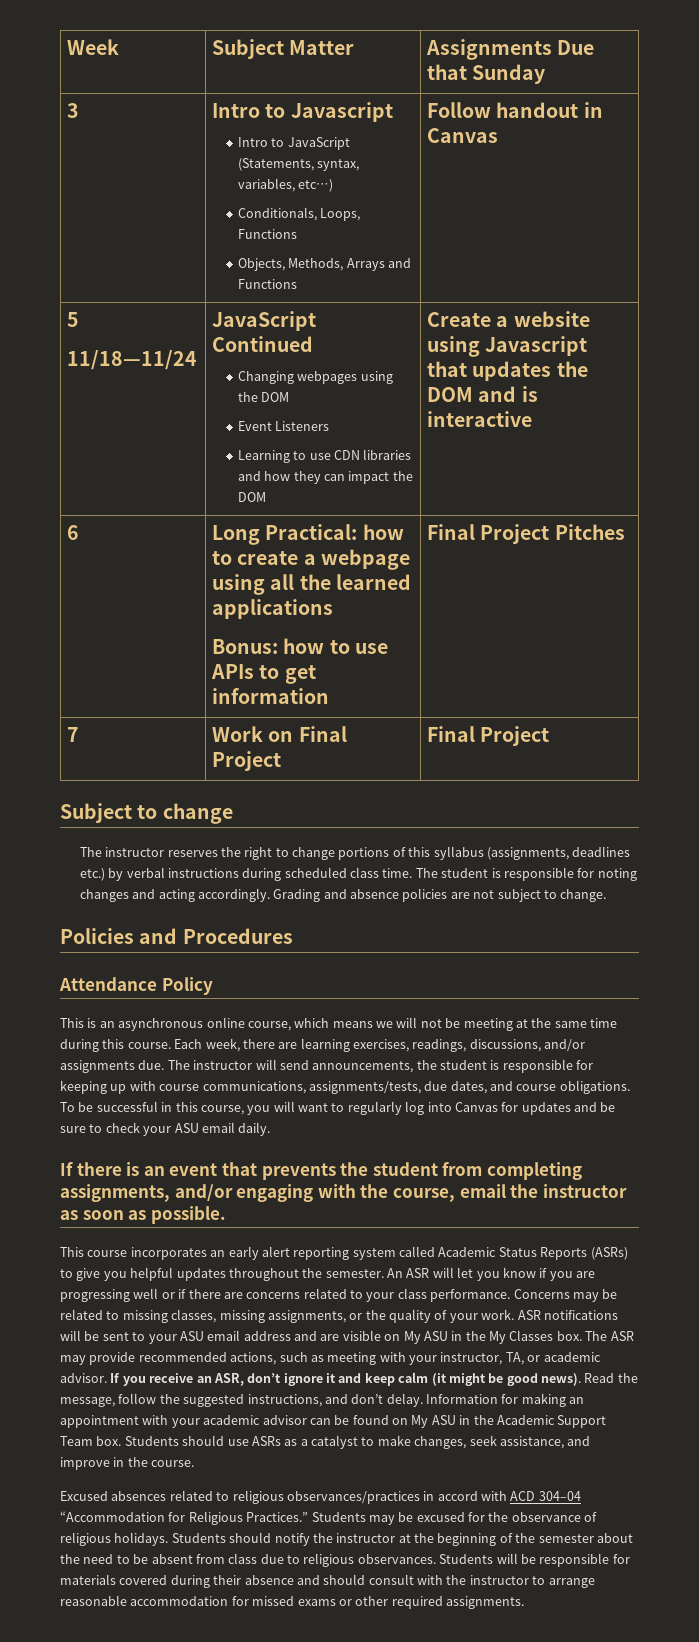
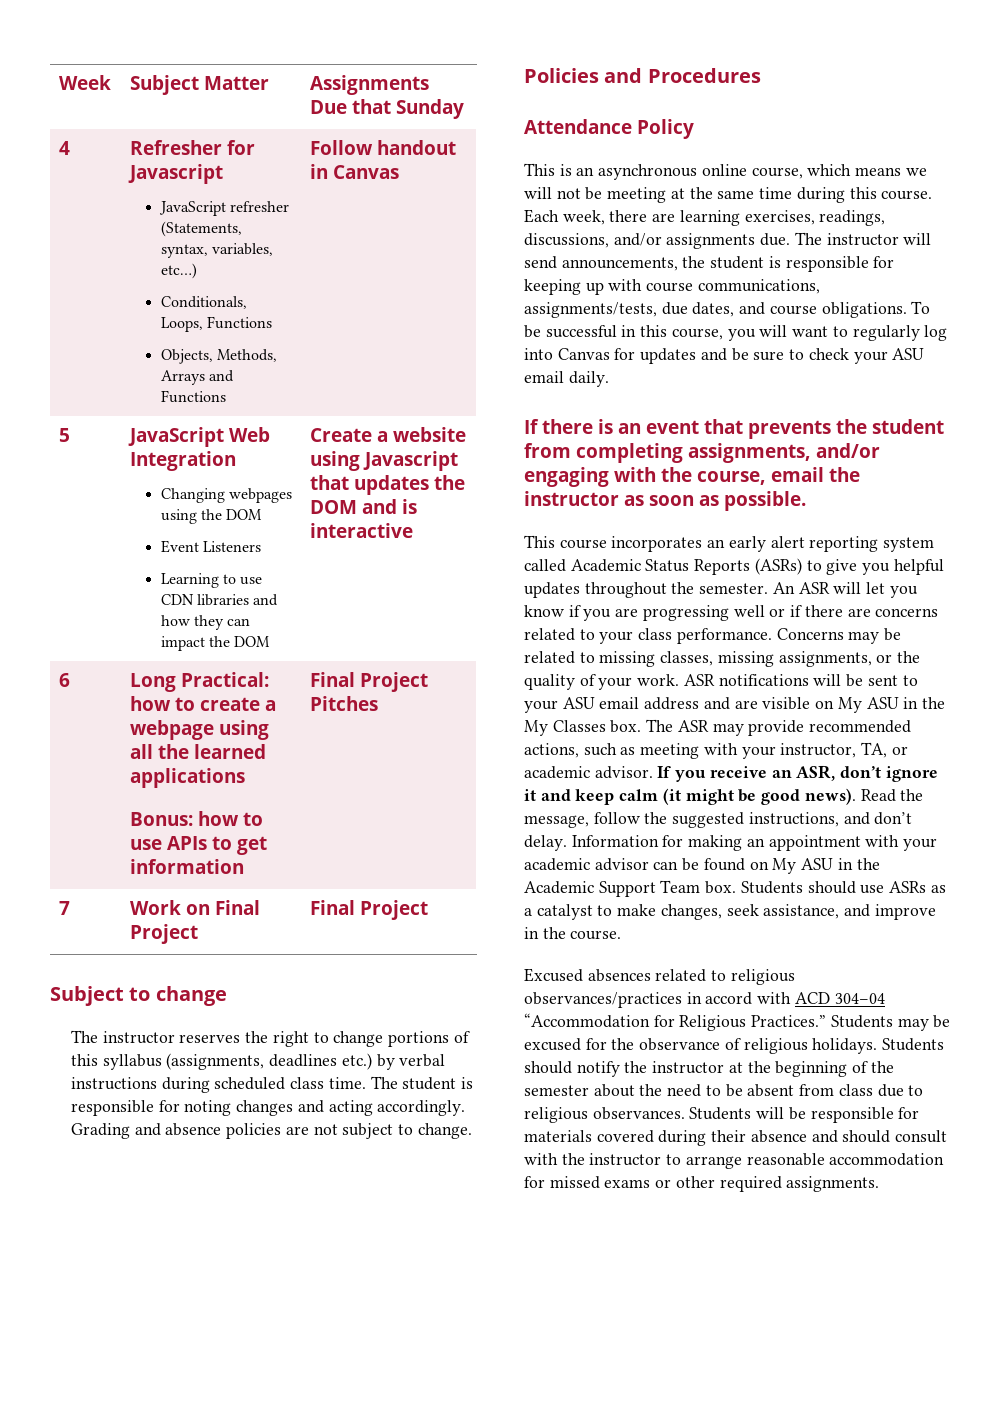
[67,103,80,118] [212,102,393,122] [237,137,350,150] 3 | Intro to Javascript // Intro to JavaScript -> [59,141,71,155] [130,140,256,155] [128,164,224,184] [158,201,289,216] 4 | Refresher for Javascript // JavaScript refresher
[67,350,198,370] [212,311,317,331] [212,336,314,352] // 11/18—11/24 | JavaScript Continued -> [128,427,271,447] [130,451,237,471] | JavaScript Web Integration

